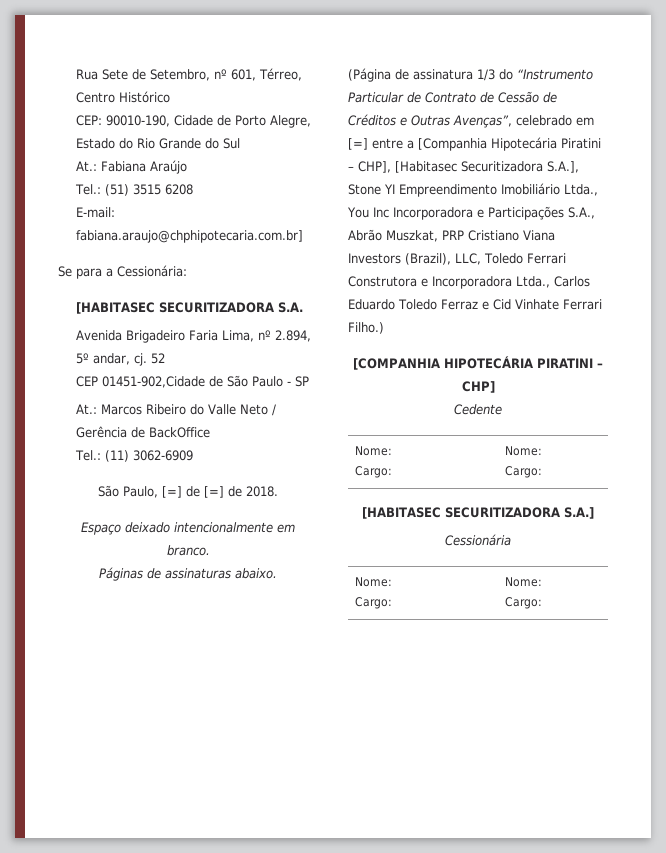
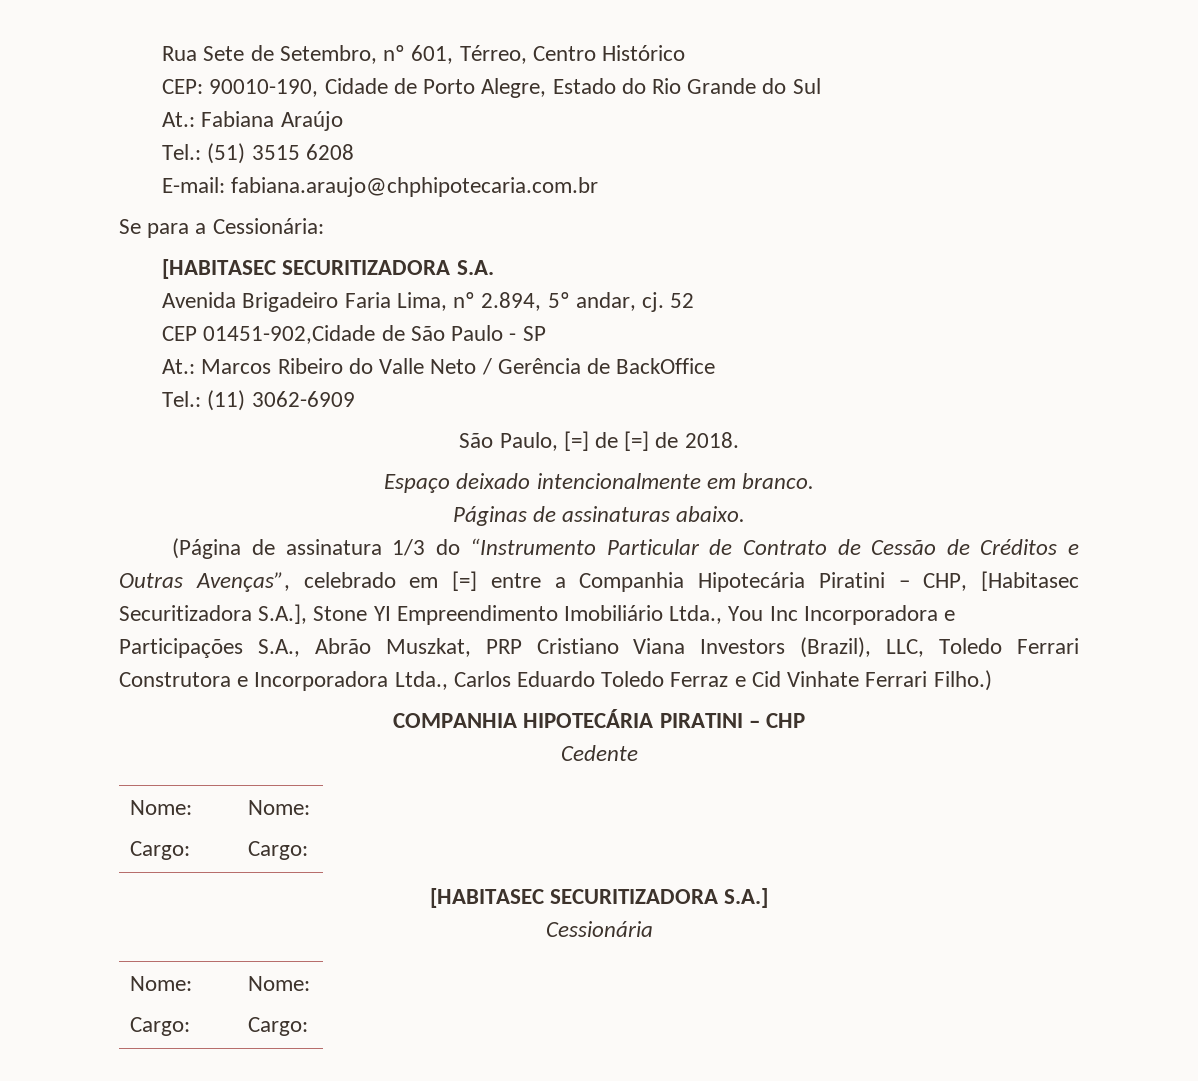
[76,230,304,243] fabiana.araujo@chphipotecaria.com.br] -> [231,177,599,197] fabiana.araujo@chphipotecaria.com.br
[418,138,487,151] [Companhia -> [579,572,685,592] Companhia
[358,161,391,173] CHP], -> [923,573,968,591] CHP,
[352,358,440,370] [COMPANHIA -> [393,713,518,728] COMPANHIA
[461,381,495,393] CHP] -> [765,713,805,728] CHP

